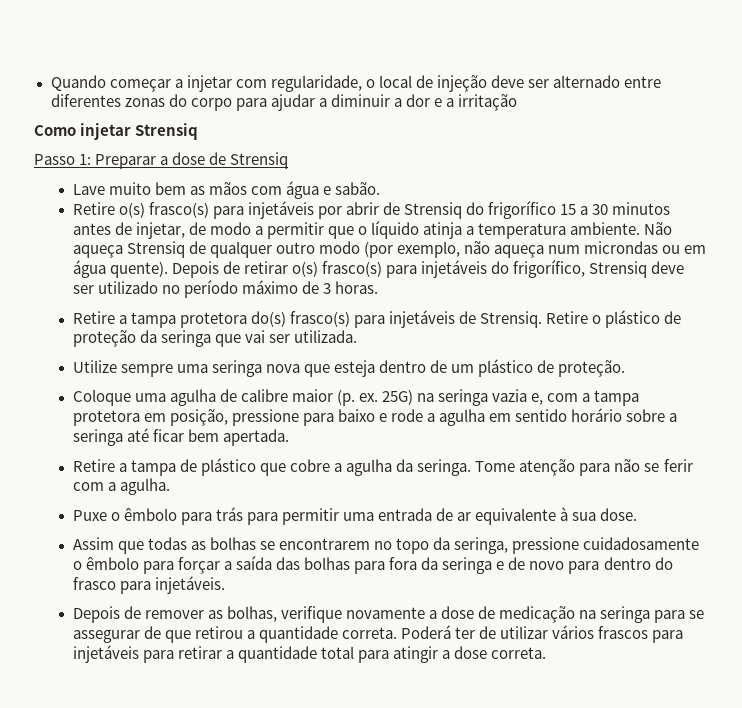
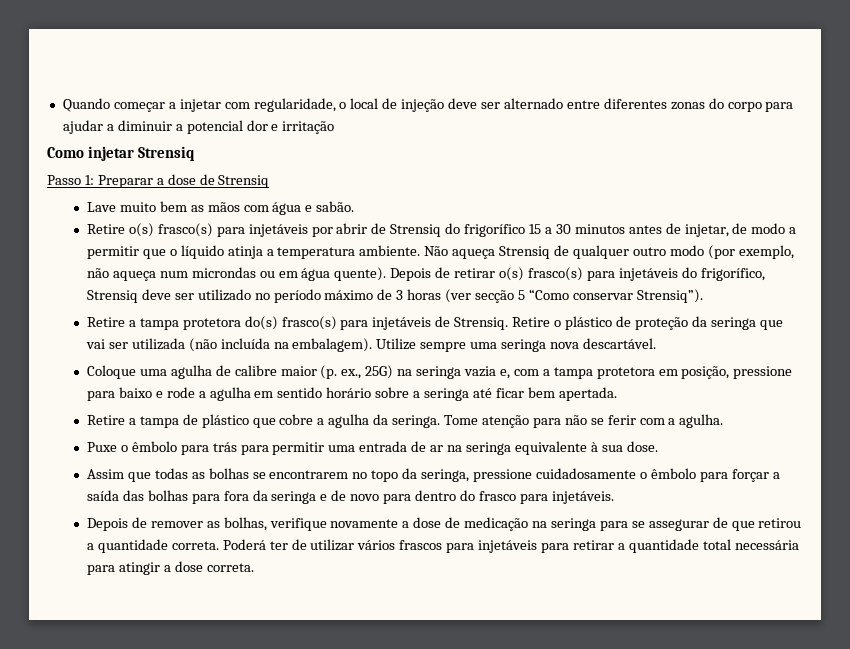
(402, 102) none -> [186,120,243,134] potencial
[446,98,455,107] a -> (279, 127) none
[335,281,379,294] horas. -> [407,289,703,303] horas (ver secção 5 “Como conservar Strensiq”).
[294,330,358,343] utilizada. // -> [131,338,373,352] utilizada (não incluída na embalagem).
[303,359,626,377] que esteja dentro de um plástico de proteção. -> [582,338,656,349] descartável.
[359,393,379,402] ex. -> [341,369,362,379] ex.,
(472, 516) none -> [447,442,511,455] na seringa
(354, 652) none -> [734,540,799,550] necessária

